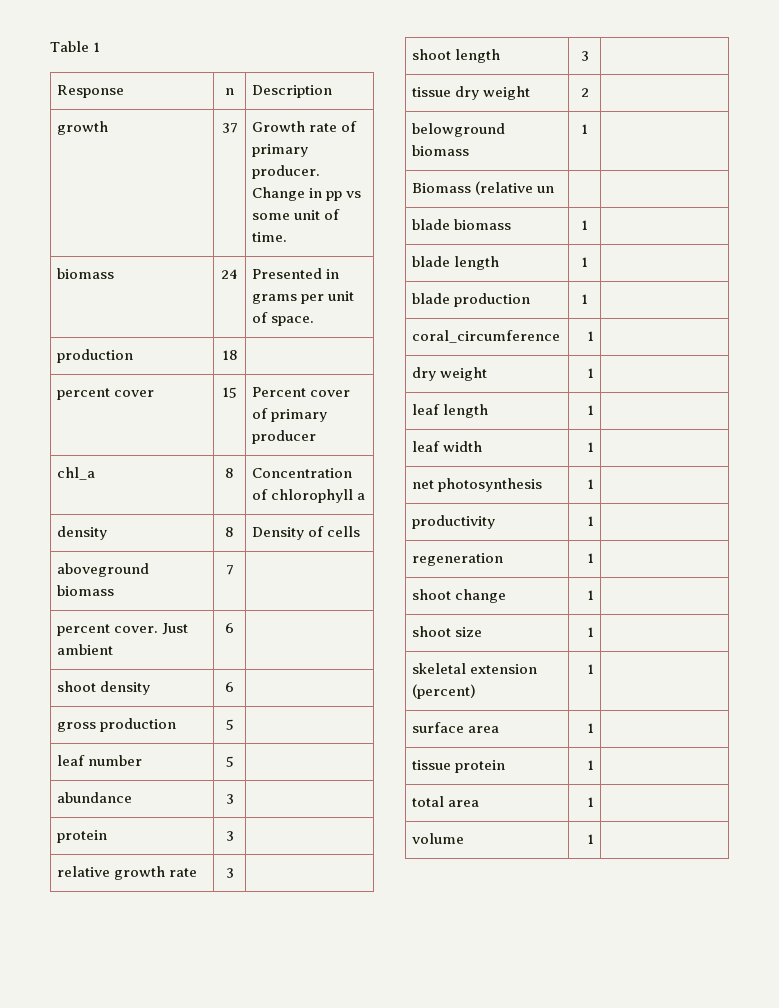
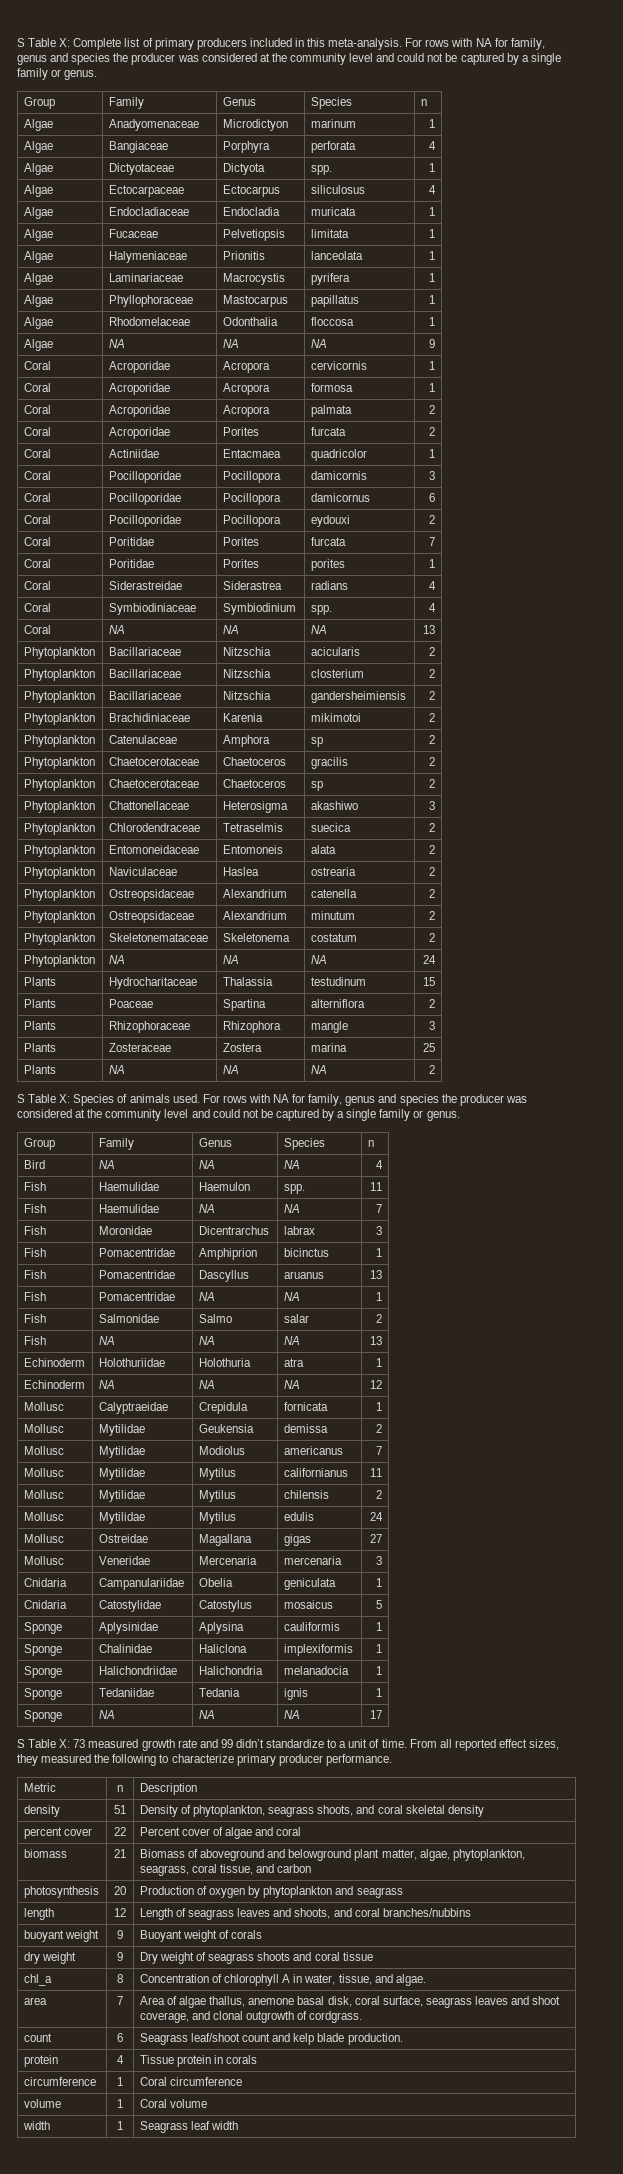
[50,41,101,52] [57,85,125,98] [225,88,234,95] [252,85,333,98] [57,121,109,135] [221,123,238,133] [252,121,358,132] [252,144,309,157] [252,165,321,179] [252,187,362,201] [252,209,341,220] [252,232,288,242] [57,268,115,279] [221,269,238,279] [252,268,340,279] [252,291,355,304] [252,312,315,326] [57,349,134,363] [221,350,238,360] Table 1 // Response | n | Description // growth | 37 | Growth rate of primary producer. Change in pp vs some unit of time. // biomass | 24 | Presented in grams per unit of space. // production | 18 | -> [17,38,545,50] [17,53,561,65] [17,68,98,80] [23,97,55,109] [108,97,144,109] [222,97,256,106] [310,97,352,109] [420,99,427,106] [23,119,53,131] [108,119,199,131] [222,119,288,131] [310,119,356,128] [429,119,436,128] [23,141,53,153] [108,141,168,153] [222,141,270,153] [310,141,356,153] [429,141,437,150] [23,163,53,175] [108,163,174,175] [222,163,265,175] [310,165,332,175] [429,163,436,172] [23,185,53,197] [108,185,184,197] [222,185,280,197] [310,185,365,194] [429,185,437,194] [23,207,53,219] [108,207,189,216] [222,207,280,216] [310,207,356,216] [429,207,436,216] [23,229,53,241] [108,229,158,238] [222,229,285,241] [310,229,349,238] [429,229,436,238] [23,251,53,263] [108,251,187,263] [222,251,265,260] [310,251,363,260] [429,251,436,260] [23,273,53,285] [108,273,183,282] [222,273,285,285] [310,273,350,285] [429,273,436,282] [23,295,53,307] [108,295,193,307] [222,295,288,307] [310,295,359,307] [429,295,436,304] [23,317,53,329] [108,317,190,326] [222,317,278,326] [310,317,354,326] [429,317,436,326] [23,339,53,351] [108,339,125,348] [222,339,239,348] [310,339,327,348] [429,339,436,348] [23,361,51,370] [108,361,170,373] [222,361,270,373] [310,361,367,370] [429,361,436,370] [23,383,51,392] [108,383,170,395] [222,383,270,395] [310,383,353,392] [429,383,436,392] [23,405,51,414] [108,405,170,417] [222,405,270,417] [310,405,352,417] [429,405,436,414] [23,427,51,436] [108,427,170,439] [222,427,259,436] [310,427,346,436] [429,427,436,436] [23,449,51,458] [108,449,159,458] [222,449,281,458] [310,449,367,461] [429,449,436,458] [23,471,51,480] [108,471,181,483] [222,471,281,483] [310,471,367,480] [429,471,436,480] [23,493,51,502] [108,493,181,505] [222,493,281,505] [310,493,370,502] [429,493,436,502] [23,515,51,524] [108,515,181,527] [222,515,281,527] [310,515,350,527] [429,515,436,524] [23,537,51,546] [108,537,154,546] [222,537,259,546] [310,537,346,546] [429,537,436,546] [23,559,51,568] [108,559,154,568] [222,559,259,568] [310,559,345,571] [429,559,436,568] [23,581,51,590] [108,581,182,590] [222,581,282,590] [310,581,348,590] [429,581,437,590] [23,603,51,612] [108,603,196,615] [222,603,296,615] [310,605,332,615] [429,603,437,612] [23,625,51,634] [108,625,125,634] [222,625,239,634] [310,625,327,634] [423,625,436,634] [23,647,95,659] [108,647,181,656] [222,647,271,656] [310,647,360,656] [429,647,436,656] [23,669,95,681] [108,669,181,678] [222,669,271,678] [310,669,364,678] [429,669,436,678] [23,691,95,703] [108,691,181,700] [222,691,271,700] [310,691,406,703] [429,691,436,700] [23,713,95,725] [108,713,190,722] [222,713,263,722] [310,713,361,722] [429,713,436,722] [23,735,95,747] [108,735,177,744] [222,735,270,747] [310,737,323,747] [429,735,436,744] [23,757,95,769] [108,757,199,766] [222,757,286,766] [310,757,348,769] [429,757,436,766] [23,779,95,791] [108,779,199,788] [222,779,286,788] [310,781,323,791] [429,779,436,788] [23,801,95,813] [108,801,189,810] [222,801,288,813] [310,801,358,810] [429,801,436,810] [23,823,95,835] [108,823,200,832] [222,823,283,832] [310,823,351,832] [429,823,436,832] [23,845,95,857] [108,845,199,854] [222,845,283,854] [310,845,336,854] [429,845,436,854] [23,867,95,879] [108,867,177,876] [222,867,259,876] [310,867,356,876] [429,867,436,876] [23,889,95,901] [108,889,194,901] [222,889,287,898] [310,889,357,898] [429,889,436,898] [23,911,95,923] [108,911,194,923] [222,911,287,920] [310,911,355,920] [429,911,436,920] [23,933,95,945] [108,933,208,942] [222,933,290,942] [310,933,357,942] [429,933,436,942] [23,955,95,967] [108,955,125,964] [222,955,239,964] [310,955,327,964] [423,955,437,964] [23,977,56,986] [108,977,197,989] [222,977,273,986] [310,977,366,986] [423,977,436,986] [23,999,56,1008] [108,999,153,1008] [222,999,266,1011] [310,999,365,1008] [429,999,436,1008] [23,1021,56,1030] [108,1021,190,1033] [222,1021,281,1033] [310,1021,348,1033] [429,1021,436,1030] [23,1043,56,1052] [108,1043,171,1052] [222,1043,262,1052] [310,1043,347,1052] [423,1043,436,1052] [23,1065,56,1074] [108,1065,125,1074] [222,1065,239,1074] [310,1065,327,1074] [429,1065,436,1074] [17,1094,527,1106] [17,1109,460,1121] [23,1138,55,1150] [98,1138,134,1150] [198,1138,232,1147] [283,1138,325,1150] [367,1140,374,1147] [23,1160,45,1169] [98,1160,115,1169] [198,1160,215,1169] [283,1160,300,1169] [376,1160,384,1169] [23,1182,46,1191] [98,1182,159,1191] [198,1182,250,1191] [283,1184,305,1194] [370,1182,383,1191] [23,1204,46,1213] [98,1204,159,1213] [198,1204,215,1213] [283,1204,300,1213] [376,1204,383,1213] [23,1226,46,1235] [98,1226,152,1235] [198,1226,269,1235] [283,1226,315,1235] [376,1226,383,1235] [23,1248,46,1257] [98,1248,175,1257] [198,1248,257,1260] [283,1248,329,1257] [376,1248,383,1257] [23,1270,46,1279] [98,1270,175,1279] [198,1270,249,1282] [283,1271,324,1279] [370,1270,383,1279] [23,1292,46,1301] [98,1292,175,1301] [198,1292,215,1301] [283,1292,300,1301] [376,1292,383,1301] [23,1314,46,1323] [98,1314,159,1323] [198,1314,232,1323] [283,1314,309,1323] [376,1314,383,1323] [23,1336,46,1345] [98,1336,115,1345] [198,1336,215,1345] [283,1336,300,1345] [370,1336,383,1345] [23,1358,85,1367] [98,1358,165,1367] [198,1358,251,1367] [283,1358,304,1367] [376,1358,383,1367] [23,1380,85,1389] [98,1380,115,1389] [198,1380,215,1389] [283,1380,300,1389] [370,1380,383,1389] [23,1402,64,1411] [98,1402,168,1414] [198,1402,248,1414] [283,1402,328,1411] [376,1402,383,1411] [23,1424,64,1433] [98,1424,145,1436] [198,1424,254,1433] [283,1424,328,1433] [376,1424,383,1433] [23,1446,64,1455] [98,1446,145,1458] [198,1446,245,1455] [283,1446,343,1455] [376,1446,383,1455] [23,1468,64,1477] [98,1468,145,1480] [198,1468,236,1480] [283,1468,348,1477] [370,1468,383,1477] [23,1490,64,1499] [98,1490,145,1502] [198,1490,236,1502] [283,1490,329,1499] [376,1490,383,1499] [23,1512,64,1521] [98,1512,145,1524] [198,1512,236,1524] [283,1512,314,1521] [370,1512,384,1521] [23,1534,64,1543] [98,1534,148,1543] [198,1534,252,1546] [283,1534,311,1546] [370,1534,383,1543] [23,1556,64,1565] [98,1556,150,1565] [198,1556,257,1565] [283,1556,342,1565] [376,1556,383,1565] [23,1578,67,1587] [98,1578,184,1590] [198,1578,233,1587] [283,1578,336,1590] [376,1578,383,1587] [23,1600,67,1609] [98,1600,161,1612] [198,1600,252,1612] [283,1600,333,1609] [376,1600,383,1609] [23,1622,62,1634] [98,1622,158,1634] [198,1622,244,1634] [283,1622,340,1631] [376,1622,383,1631] [23,1644,62,1656] [98,1644,152,1653] [198,1644,247,1653] [283,1644,353,1656] [376,1644,383,1653] [23,1666,62,1678] [98,1666,177,1675] [198,1666,263,1675] [283,1666,349,1675] [376,1666,383,1675] [23,1688,62,1700] [98,1688,154,1697] [198,1688,240,1697] [283,1688,308,1700] [376,1688,383,1697] [23,1710,62,1722] [98,1710,115,1719] [198,1710,215,1719] [283,1710,300,1719] [370,1710,383,1719] [17,1739,560,1751] [17,1754,392,1766] [23,1783,56,1792] [117,1785,123,1792] [139,1783,197,1795] [23,1805,60,1817] [114,1805,126,1814] [139,1805,484,1817] S Table X: Complete list of primary producers included in this meta-analysis. For rows with NA for family, genus and species the producer was considered at the community level and could not be captured by a single family or genus. // Group | Family | Genus | Species | n // Algae | Anadyomenaceae | Microdictyon | marinum | 1 // Algae | Bangiaceae | Porphyra | perforata | 4 // Algae | Dictyotaceae | Dictyota | spp. | 1 // Algae | Ectocarpaceae | Ectocarpus | siliculosus | 4 // Algae | Endocladiaceae | Endocladia | muricata | 1 // Algae | Fucaceae | Pelvetiopsis | limitata | 1 // Algae | Halymeniaceae | Prionitis | lanceolata | 1 // Algae | Laminariaceae | Macrocystis | pyrifera | 1 // Algae | Phyllophoraceae | Mastocarpus | papillatus | 1 // Algae | Rhodomelaceae | Odonthalia | floccosa | 1 // Algae | NA | NA | NA | 9 // Coral | Acroporidae | Acropora | cervicornis | 1 // Coral | Acroporidae | Acropora | formosa | 1 // Coral | Acroporidae | Acropora | palmata | 2 // Coral | Acroporidae | Porites | furcata | 2 // Coral | Actiniidae | Entacmaea | quadricolor | 1 // Coral | Pocilloporidae | Pocillopora | damicornis | 3 // Coral | Pocilloporidae | Pocillopora | damicornus | 6 // Coral | Pocilloporidae | Pocillopora | eydouxi | 2 // Coral | Poritidae | Porites | furcata | 7 // Coral | Poritidae | Porites | porites | 1 // Coral | Siderastreidae | Siderastrea | radians | 4 // Coral | Symbiodiniaceae | Symbiodinium | spp. | 4 // Coral | NA | NA | NA | 13 // Phytoplankton | Bacillariaceae | Nitzschia | acicularis | 2 // Phytoplankton | Bacillariaceae | Nitzschia | closterium | 2 // Phytoplankton | Bacillariaceae | Nitzschia | gandersheimiensis | 2 // Phytoplankton | Brachidiniaceae | Karenia | mikimotoi | 2 // Phytoplankton | Catenulaceae | Amphora | sp | 2 // Phytoplankton | Chaetocerotaceae | Chaetoceros | gracilis | 2 // Phytoplankton | Chaetocerotaceae | Chaetoceros | sp | 2 // Phytoplankton | Chattonellaceae | Heterosigma | akashiwo | 3 // Phytoplankton | Chlorodendraceae | Tetraselmis | suecica | 2 // Phytoplankton | Entomoneidaceae | Entomoneis | alata | 2 // Phytoplankton | Naviculaceae | Haslea | ostrearia | 2 // Phytoplankton | Ostreopsidaceae | Alexandrium | catenella | 2 // Phytoplankton | Ostreopsidaceae | Alexandrium | minutum | 2 // Phytoplankton | Skeletonemataceae | Skeletonema | costatum | 2 // Phytoplankton | NA | NA | NA | 24 // Plants | Hydrocharitaceae | Thalassia | testudinum | 15 // Plants | Poaceae | Spartina | alterniflora | 2 // Plants | Rhizophoraceae | Rhizophora | mangle | 3 // Plants | Zosteraceae | Zostera | marina | 25 // Plants | NA | NA | NA | 2 // S Table X: Species of animals used. For rows with NA for family, genus and species the producer was considered at the community level and could not be captured by a single family or genus. // Group | Family | Genus | Species | n // Bird | NA | NA | NA | 4 // Fish | Haemulidae | Haemulon | spp. | 11 // Fish | Haemulidae | NA | NA | 7 // Fish | Moronidae | Dicentrarchus | labrax | 3 // Fish | Pomacentridae | Amphiprion | bicinctus | 1 // Fish | Pomacentridae | Dascyllus | aruanus | 13 // Fish | Pomacentridae | NA | NA | 1 // Fish | Salmonidae | Salmo | salar | 2 // Fish | NA | NA | NA | 13 // Echinoderm | Holothuriidae | Holothuria | atra | 1 // Echinoderm | NA | NA | NA | 12 // Mollusc | Calyptraeidae | Crepidula | fornicata | 1 // Mollusc | Mytilidae | Geukensia | demissa | 2 // Mollusc | Mytilidae | Modiolus | americanus | 7 // Mollusc | Mytilidae | Mytilus | californianus | 11 // Mollusc | Mytilidae | Mytilus | chilensis | 2 // Mollusc | Mytilidae | Mytilus | edulis | 24 // Mollusc | Ostreidae | Magallana | gigas | 27 // Mollusc | Veneridae | Mercenaria | mercenaria | 3 // Cnidaria | Campanulariidae | Obelia | geniculata | 1 // Cnidaria | Catostylidae | Catostylus | mosaicus | 5 // Sponge | Aplysinidae | Aplysina | cauliformis | 1 // Sponge | Chalinidae | Haliclona | implexiformis | 1 // Sponge | Halichondriidae | Halichondria | melanadocia | 1 // Sponge | Tedaniidae | Tedania | ignis | 1 // Sponge | NA | NA | NA | 17 // S Table X: 73 measured growth rate and 99 didn’t standardize to a unit of time. From all reported effect sizes, they measured the following to characterize primary producer performance. // Metric | n | Description // density | 51 | Density of phytoplankton, seagrass shoots, and coral skeletal density
[222,387,237,398] 15 -> [114,1827,126,1836] 22
[271,409,328,422] [252,430,317,444] primary producer -> [225,1827,302,1839] [23,1849,67,1858] [114,1849,126,1858] [139,1849,525,1861] [139,1864,312,1876] [23,1886,99,1898] [114,1886,126,1895] [139,1886,403,1898] [23,1908,54,1920] [114,1908,126,1917] [139,1908,471,1920] [23,1930,100,1942] [117,1930,123,1939] [139,1930,263,1942] [23,1952,77,1964] [117,1952,123,1961] [139,1952,373,1964] algae and coral // biomass | 21 | Biomass of aboveground and belowground plant matter, algae, phytoplankton, seagrass, coral tissue, and carbon // photosynthesis | 20 | Production of oxygen by phytoplankton and seagrass // length | 12 | Length of seagrass leaves and shoots, and coral branches/nubbins // buoyant weight | 9 | Buoyant weight of corals // dry weight | 9 | Dry weight of seagrass shoots and coral tissue
[357,493,366,500] [57,526,108,540] [225,527,234,537] [252,526,361,540] [57,563,150,577] [57,585,115,596] [225,565,234,575] [57,623,189,636] [57,644,114,655] [225,623,234,633] [57,681,151,695] [225,682,234,692] [57,718,177,732] [225,719,234,730] [57,755,143,766] [225,756,234,767] [57,792,133,803] [225,794,234,804] [57,830,108,843] [225,831,234,841] [57,866,198,880] [225,868,234,878] [412,49,501,63] [580,51,589,61] [412,86,531,100] [580,88,589,97] [412,123,506,137] [412,145,470,156] [581,124,588,134] [412,181,555,195] [412,219,512,230] [581,220,588,230] [412,256,500,270] [581,257,588,267] [412,293,531,307] [581,294,588,304] [412,330,561,343] [586,331,594,341] [412,367,488,381] [586,368,594,378] [412,404,489,418] [586,405,594,415] [412,441,483,452] [586,442,594,452] [412,478,543,492] [586,479,594,489] [412,515,496,529] [586,516,594,526] [412,553,504,566] [586,553,594,563] [412,589,507,603] [586,590,594,600] [412,626,483,637] [586,627,594,637] [412,663,538,674] [412,684,477,699] [586,664,594,674] [412,722,500,733] [586,723,594,733] [412,760,506,773] [586,760,594,770] [412,796,480,807] [586,797,594,807] [412,833,465,844] [586,834,594,844] a // density | 8 | Density of cells // aboveground biomass | 7 | // percent cover. Just ambient | 6 | // shoot density | 6 | // gross production | 5 | // leaf number | 5 | // abundance | 3 | // protein | 3 | // relative growth rate | 3 | // shoot length | 3 | // tissue dry weight | 2 | // belowground biomass | 1 | // Biomass (relative un | | // blade biomass | 1 | // blade length | 1 | // blade production | 1 | // coral_circumference | 1 | // dry weight | 1 | // leaf length | 1 | // leaf width | 1 | // net photosynthesis | 1 | // productivity | 1 | // regeneration | 1 | // shoot change | 1 | // shoot size | 1 | // skeletal extension (percent) | 1 | // surface area | 1 | // tissue protein | 1 | // total area | 1 | // volume | 1 | -> [282,1974,426,1986] [23,1997,47,2005] [117,1996,123,2005] [139,1996,561,2008] [139,2011,363,2023] [23,2033,52,2042] [117,2033,123,2042] [139,2033,403,2045] [23,2055,58,2067] [117,2055,124,2064] [139,2055,258,2067] [23,2077,96,2086] [117,2077,123,2086] [139,2077,243,2086] [23,2099,61,2108] [117,2099,123,2108] [139,2099,208,2108] [22,2121,50,2130] [117,2121,123,2130] [139,2121,239,2133] A in water, tissue, and algae. // area | 7 | Area of algae thallus, anemone basal disk, coral surface, seagrass leaves and shoot coverage, and clonal outgrowth of cordgrass. // count | 6 | Seagrass leaf/shoot count and kelp blade production. // protein | 4 | Tissue protein in corals // circumference | 1 | Coral circumference // volume | 1 | Coral volume // width | 1 | Seagrass leaf width

